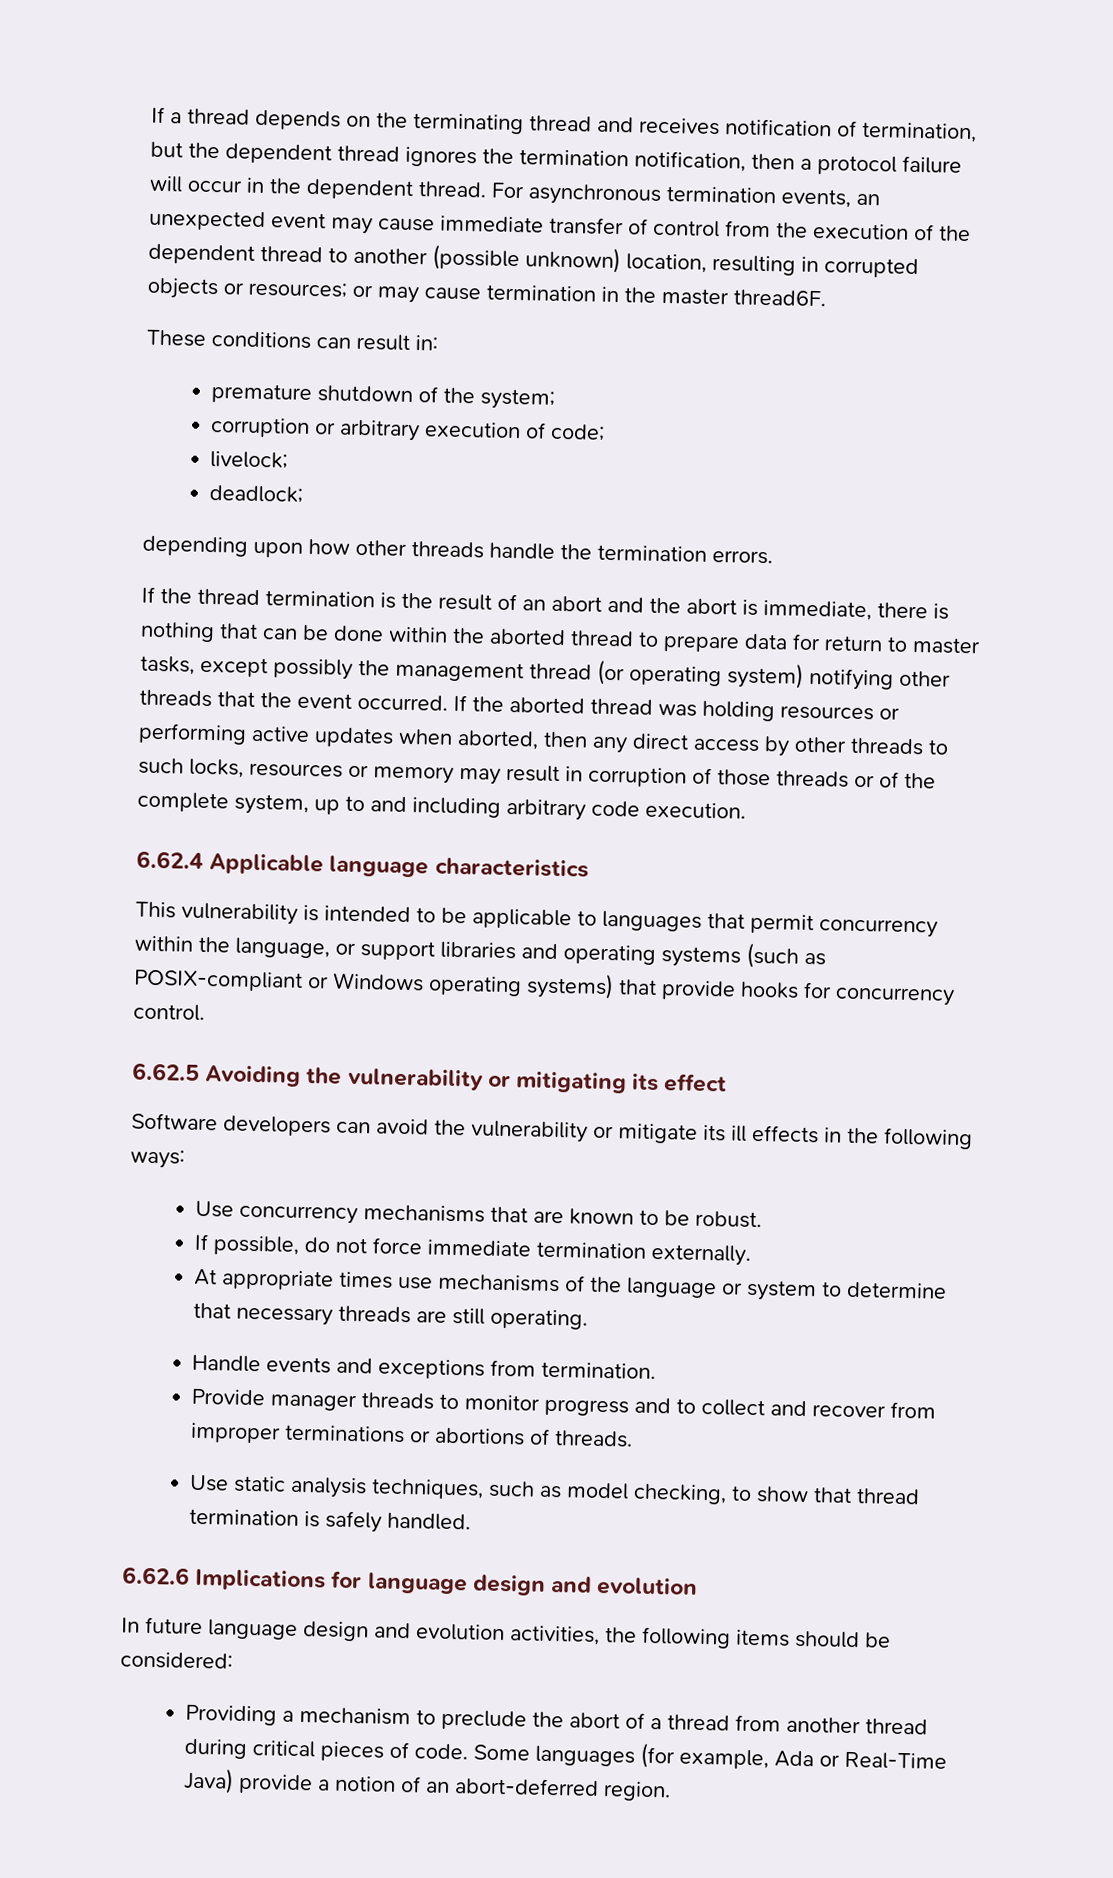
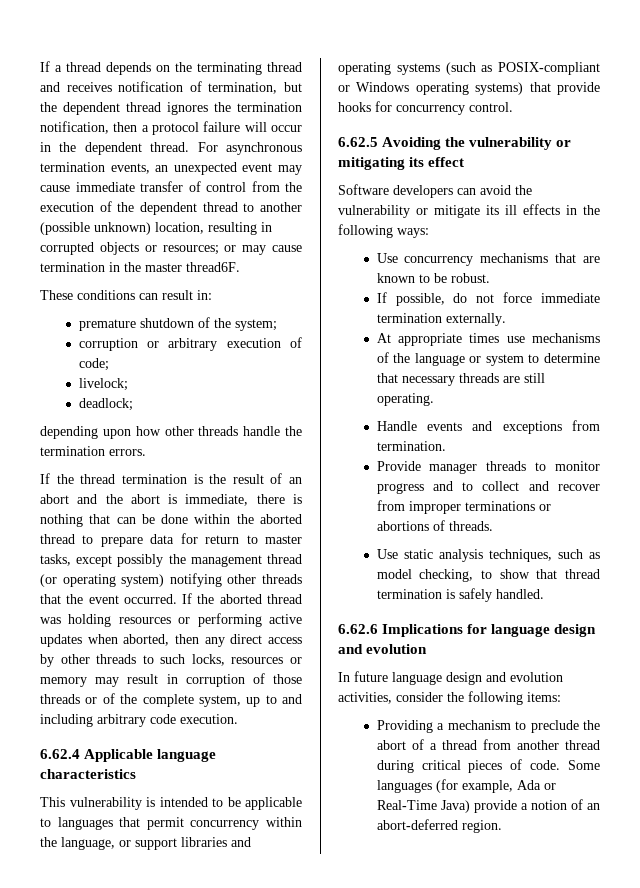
[605,1626,891,1649] [120,1651,233,1670] the following items should be considered: -> [396,691,561,705] consider the following items:

